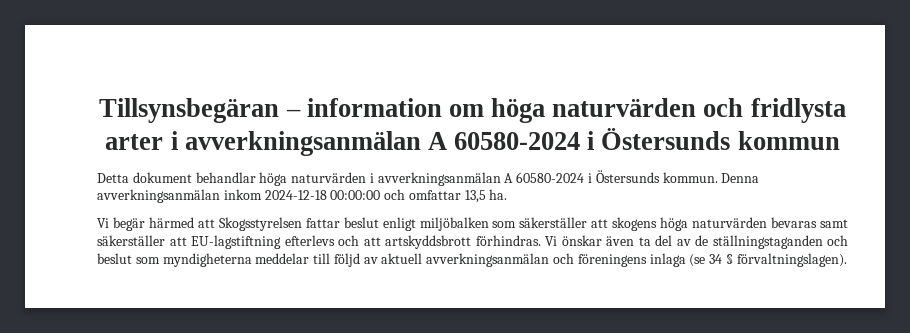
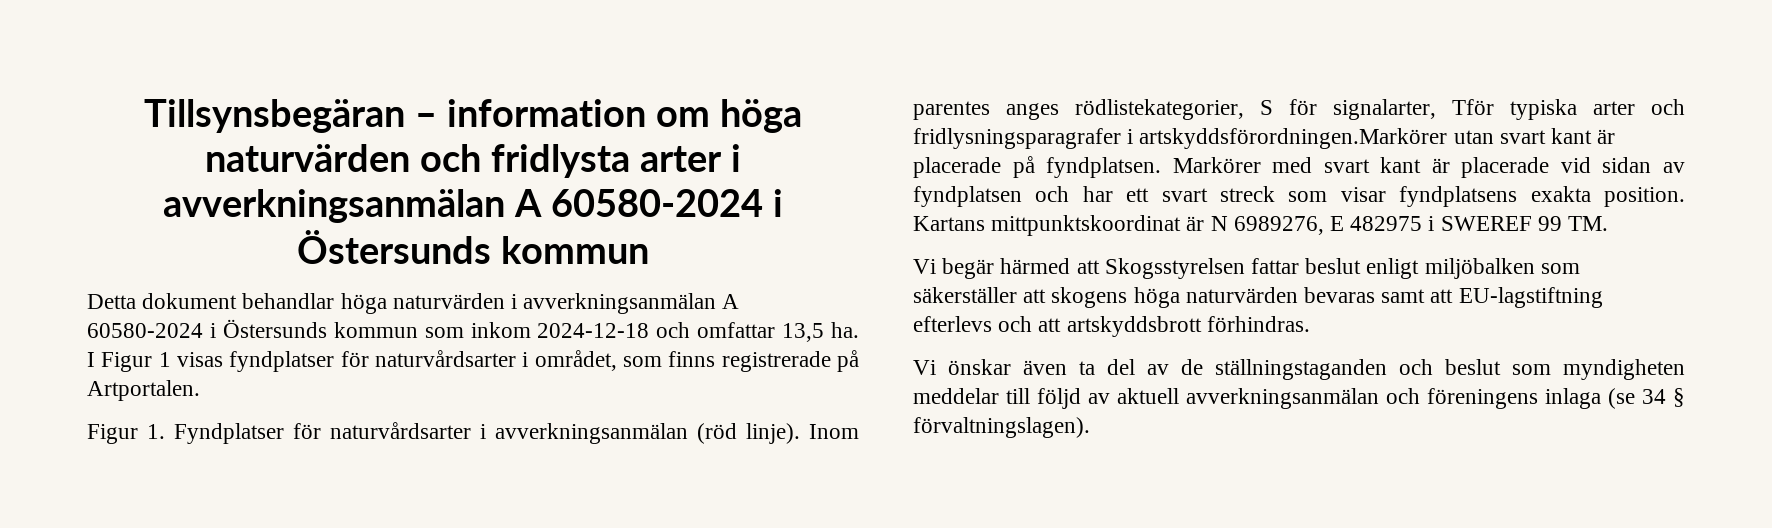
[662,172,760,183] [97,189,220,203] kommun. Denna avverkningsanmälan -> [333,322,464,338] kommun som
[330,190,381,200] 00:00:00 -> (650, 330) none
(508, 194) none -> [87,350,860,372] [87,380,200,401] [87,422,859,444] [913,99,1685,120] [913,128,1616,149] [913,156,1685,178] [913,186,1685,207] [913,215,1609,236] I Figur 1 visas fyndplatser för naturvårdsarter i området, som finns registrerade på Artportalen. // Figur 1. Fyndplatser för naturvårdsarter i avverkningsanmälan (röd linje). Inom parentes anges rödlistekategorier, S för signalarter, Tför typiska arter och fridlysningsparagrafer i artskyddsförordningen.Markörer utan svart kant är placerade på fyndplatsen. Markörer med svart kant är placerade vid sidan av fyndplatsen och har ett svart streck som visar fyndplatsens exakta position. Kartans mittpunktskoordinat är N 6989276, E 482975 i SWEREF 99 TM.
[97,235,165,246] säkerställer -> (1426, 296) none
(541, 240) none -> (1310, 324) //
[162,253,252,267] myndigheterna -> [1563,359,1685,380] myndigheten

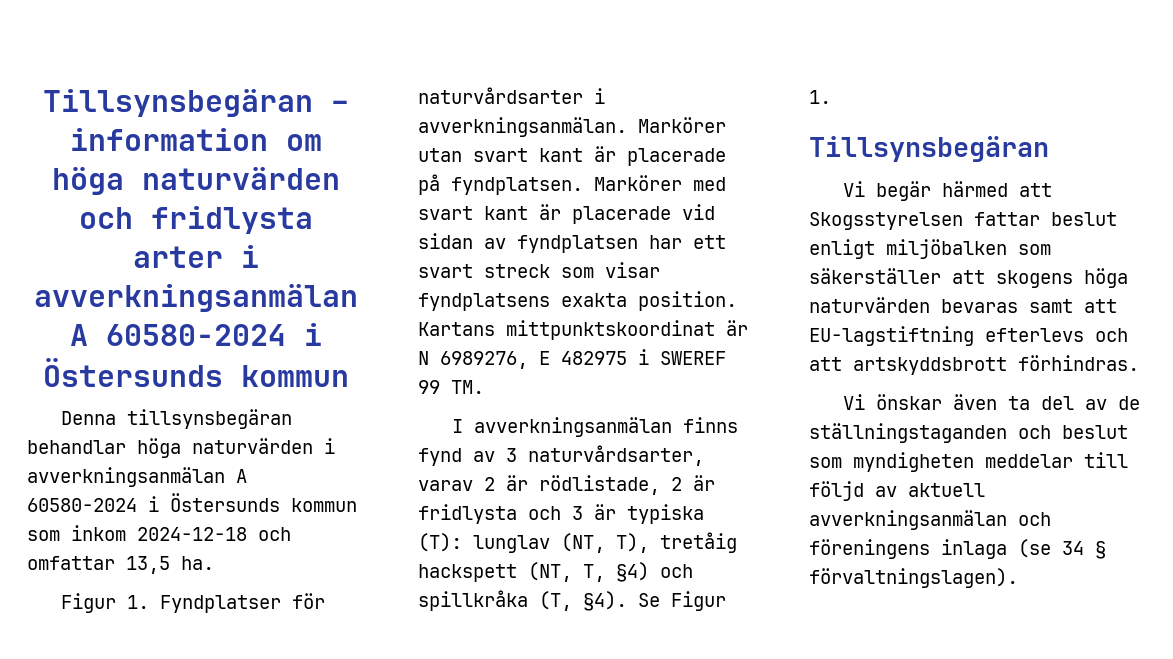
[87,293,238,309] Detta dokument -> [61,409,293,429] Denna tillsynsbegäran
[87,350,860,372] [87,380,200,401] I Figur 1 visas fyndplatser för naturvårdsarter i området, som finns registrerade på Artportalen. -> (214, 563) none
[495,423,859,444] [913,99,1685,120] [913,128,1448,149] avverkningsanmälan (röd linje). Inom parentes anges rödlistekategorier, S för signalarter, Tför typiska arter och fridlysningsparagrafer i artskyddsförordningen.Markörer -> [418,117,726,137] avverkningsanmälan. Markörer
[1035,186,1070,202] och -> (638, 244) none
(1609, 223) none -> [452,417,739,437] [418,445,704,466] [418,475,715,495] [418,504,704,524] [418,532,737,553] [418,562,693,582] [418,590,726,611] [809,90,831,104] [809,136,1049,162] // I avverkningsanmälan finns fynd av 3 naturvårdsarter, varav 2 är rödlistade, 2 är fridlysta och 3 är typiska (T): lunglav (NT, T), tretåig hackspett (NT, T, §4) och spillkråka (T, §4). Se Figur 1. // Tillsynsbegäran

